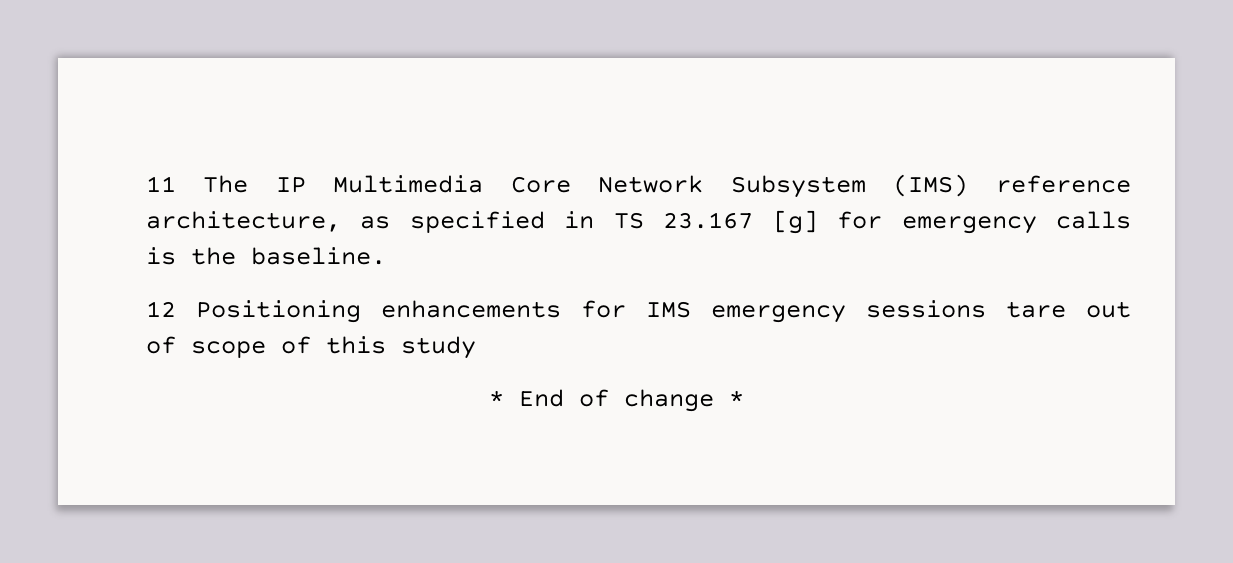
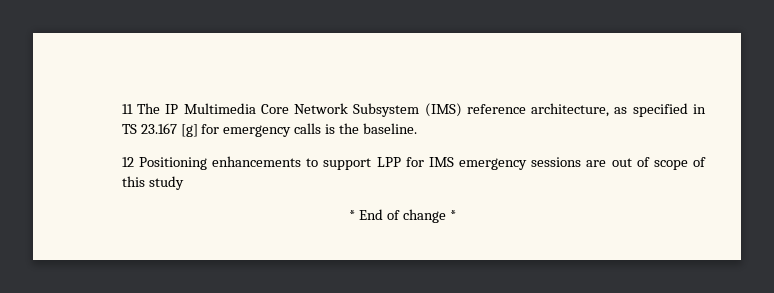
(561, 309) none -> [306,157,401,170] to support LPP
[1005,301,1066,318] tare -> [586,160,607,167] are

